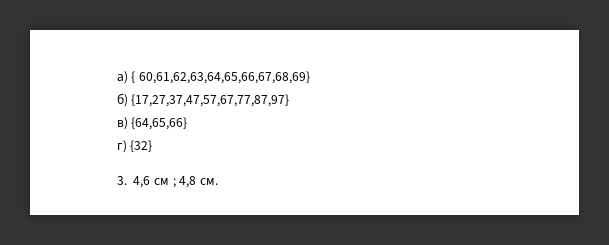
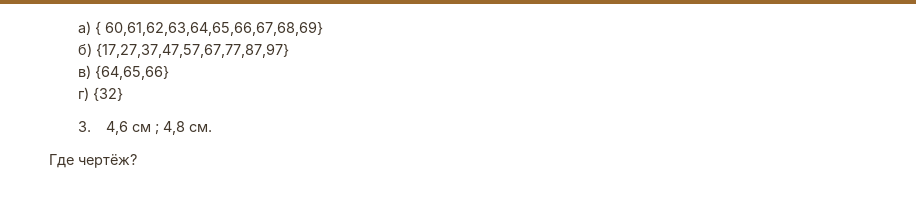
(219, 181) none -> [49,154,137,168] // Где чертёж?

